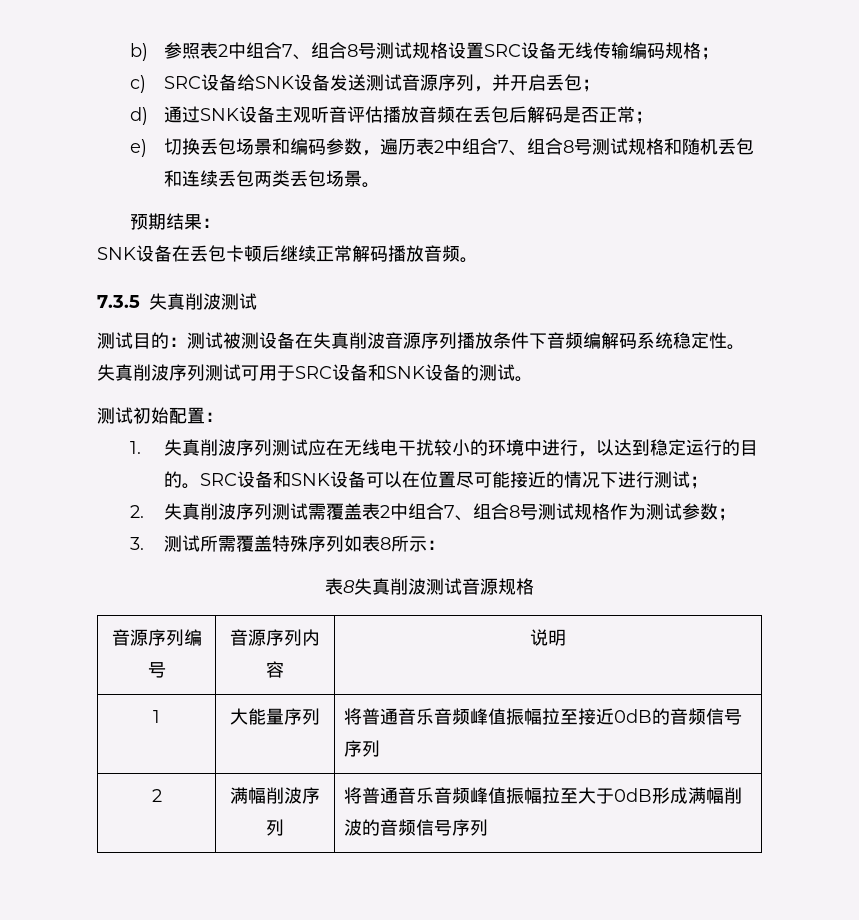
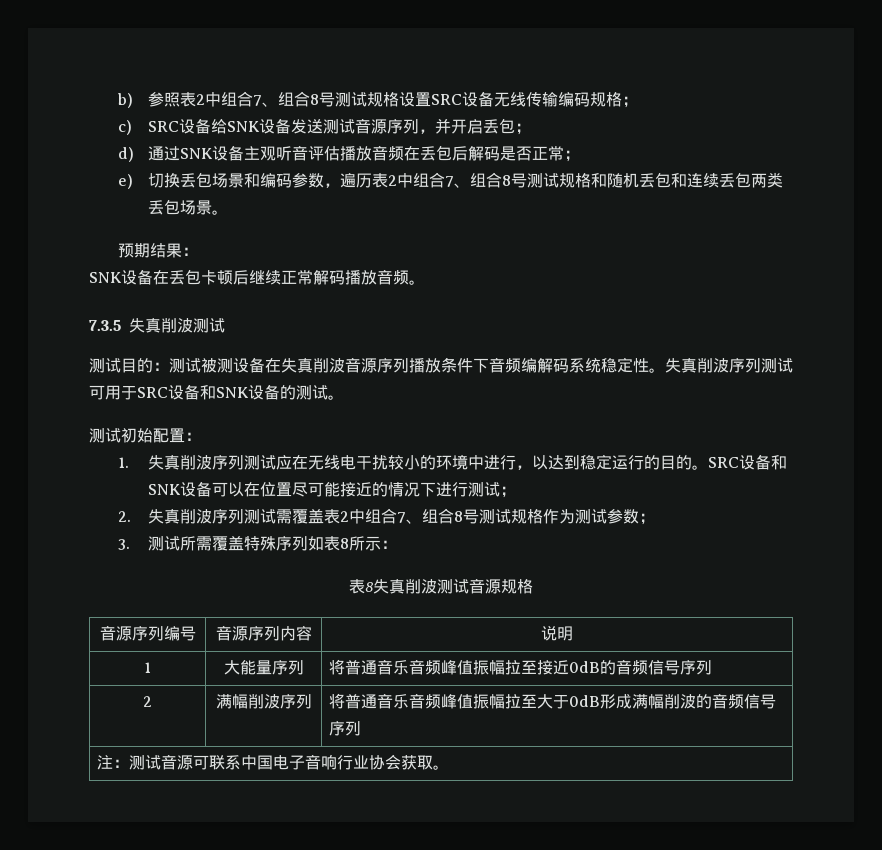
(489, 827) none -> [96,754,449,770] // 注：测试音源可联系中国电子音响行业协会获取。

